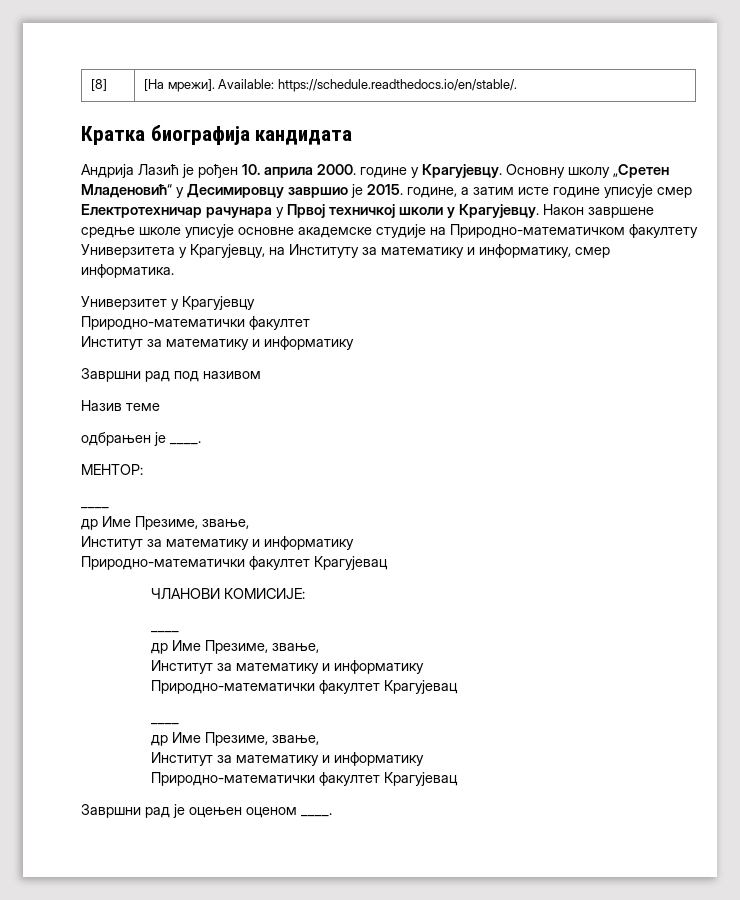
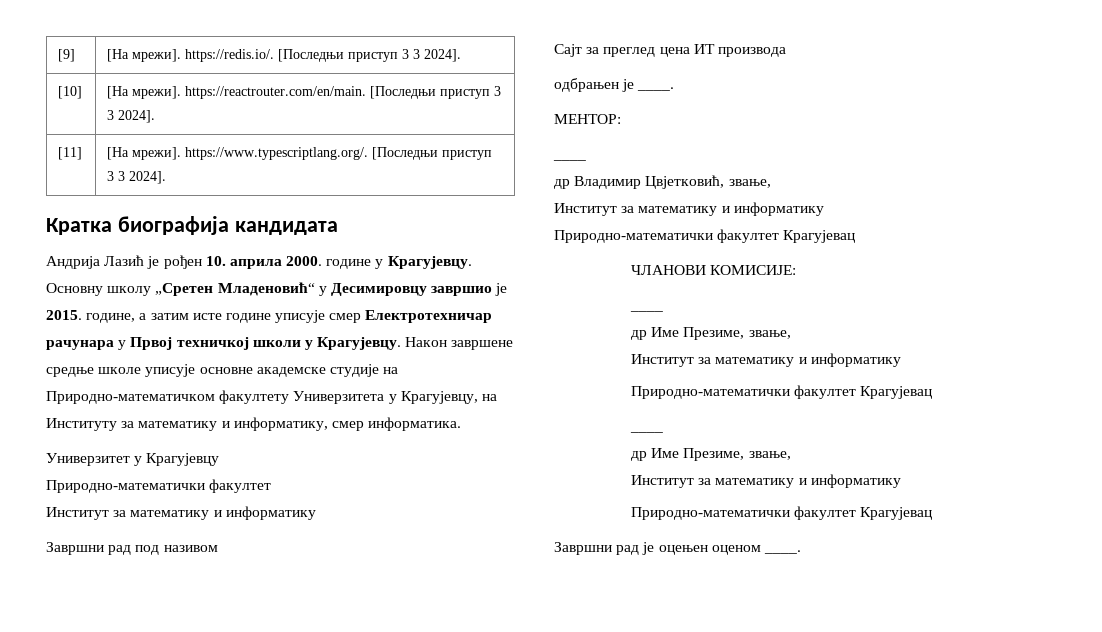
[91,79,108,91] [144,79,517,92] [8] | [На мрежи]. Available: https://schedule.readthedocs.io/en/stable/. -> [58,49,76,62] [107,49,462,62] [58,86,83,99] [107,86,502,99] [107,110,156,123] [58,147,83,160] [107,147,493,160] [107,171,167,184] [9] | [На мрежи]. https://redis.io/. [Последњи приступ 3 3 2024]. // [10] | [На мрежи]. https://reactrouter.com/en/main. [Последњи приступ 3 3 2024]. // [11] | [На мрежи]. https://www.typescriptlang.org/. [Последњи приступ 3 3 2024].
[81,400,160,411] Назив теме -> [554,44,786,57] Сајт за преглед цена ИТ производа
[102,516,198,530] Име Презиме, -> [574,175,725,189] Владимир Цвjетковић,

